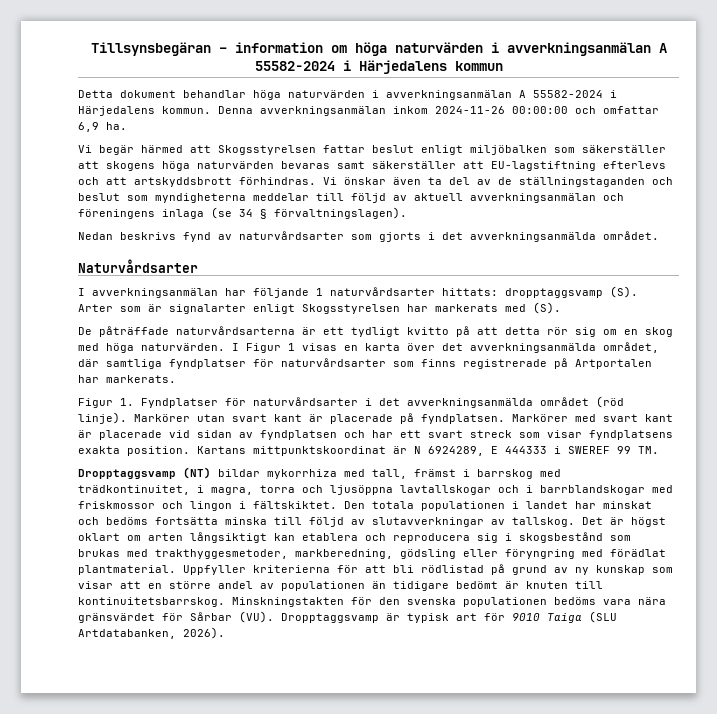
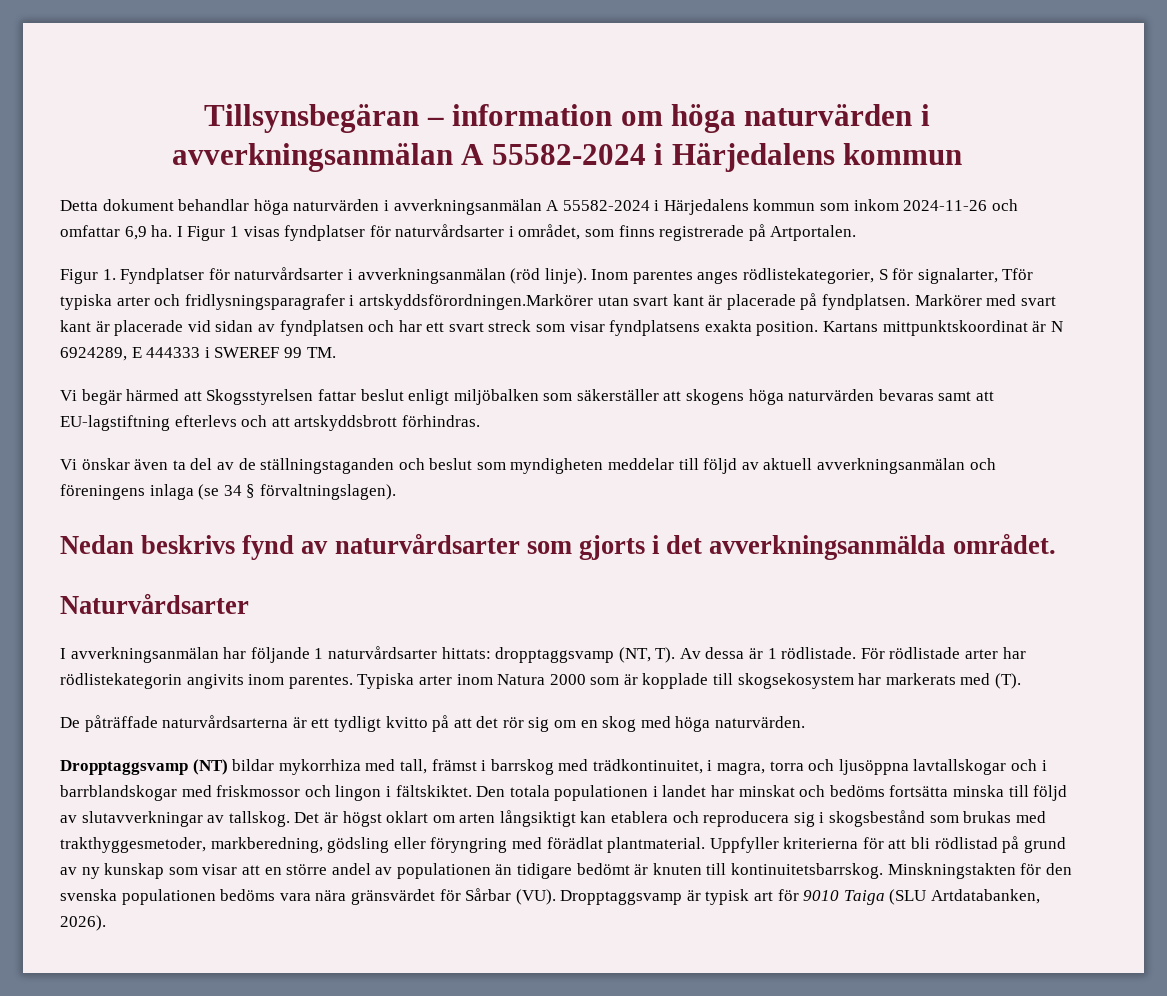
[162,106,386,116] kommun. Denna avverkningsanmälan -> [753,199,850,211] kommun som
[512,106,568,114] 00:00:00 -> (988, 205) none
[78,145,666,155] [78,161,666,171] [78,177,673,187] [78,193,624,203] [78,207,407,219] [78,231,659,242] [78,259,198,273] [78,286,638,298] [78,302,561,314] [78,326,673,337] [78,342,659,353] [78,359,162,369] // Vi begär härmed att Skogsstyrelsen fattar beslut enligt miljöbalken som säkerställer att skogens höga naturvärden bevaras samt säkerställer att EU-lagstiftning efterlevs och att artskyddsbrott förhindras. Vi önskar även ta del av de ställningstaganden och beslut som myndigheterna meddelar till följd av aktuell avverkningsanmälan och föreningens inlaga (se 34 § förvaltningslagen). // Nedan beskrivs fynd av naturvårdsarter som gjorts i det avverkningsanmälda området. // Naturvårdsarter // I avverkningsanmälan har följande 1 naturvårdsarter hittats: dropptaggsvamp (S). Arter som är signalarter enligt Skogsstyrelsen har markerats med (S). // De påträffade naturvårdsarterna är ett tydligt kvitto på att detta rör sig om en skog med höga naturvärden. I Figur 1 visas en karta över det avverkningsanmälda området, där samtliga -> [176,226,280,241] I Figur 1 visas
(386, 362) none -> [508,224,581,240] i området,
[575,359,652,369] [78,375,176,383] Artportalen har markerats. -> [770,225,857,241] Artportalen.
[379,396,624,408] [78,412,190,424] det avverkningsanmälda området (röd linje). Markörer -> [357,268,1034,284] [60,294,593,310] avverkningsanmälan (röd linje). Inom parentes anges rödlistekategorier, S för signalarter, Tför typiska arter och fridlysningsparagrafer i artskyddsförordningen.Markörer
(659, 450) none -> [60,389,995,405] [60,415,480,431] [60,458,996,474] [60,484,396,500] [60,533,1056,560] [60,593,249,614] [60,646,1026,663] [60,673,1022,689] [60,715,806,732] // Vi begär härmed att Skogsstyrelsen fattar beslut enligt miljöbalken som säkerställer att skogens höga naturvärden bevaras samt att EU-lagstiftning efterlevs och att artskyddsbrott förhindras. // Vi önskar även ta del av de ställningstaganden och beslut som myndigheten meddelar till följd av aktuell avverkningsanmälan och föreningens inlaga (se 34 § förvaltningslagen). // Nedan beskrivs fynd av naturvårdsarter som gjorts i det avverkningsanmälda området. // Naturvårdsarter // I avverkningsanmälan har följande 1 naturvårdsarter hittats: dropptaggsvamp (NT, T). Av dessa är 1 rödlistade. För rödlistade arter har rödlistekategorin angivits inom parentes. Typiska arter inom Natura 2000 som är kopplade till skogsekosystem har markerats med (T). // De påträffade naturvårdsarterna är ett tydligt kvitto på att det rör sig om en skog med höga naturvärden.

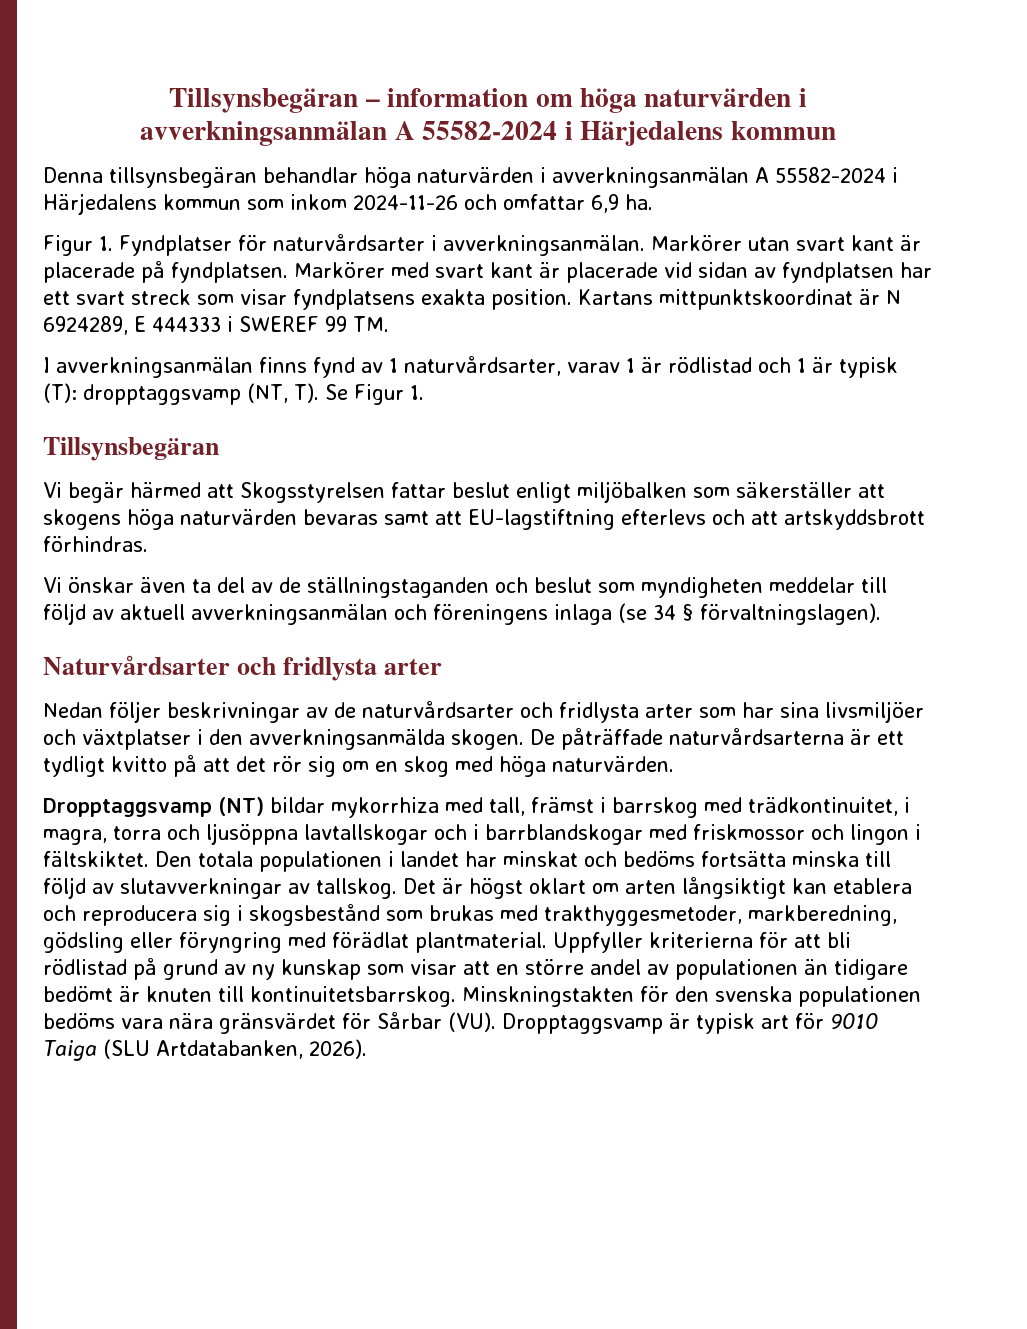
[60,199,174,211] Detta dokument -> [43,167,257,188] Denna tillsynsbegäran
[176,224,857,241] I Figur 1 visas fyndplatser för naturvårdsarter i området, som finns registrerade på Artportalen. -> (653, 202) none
[357,268,1034,284] [60,294,593,310] avverkningsanmälan (röd linje). Inom parentes anges rödlistekategorier, S för signalarter, Tför typiska arter och fridlysningsparagrafer i artskyddsförordningen.Markörer -> [443,234,742,256] avverkningsanmälan. Markörer
[368,320,395,332] och -> (894, 272) none
(336, 352) none -> [43,356,898,378] [43,383,424,405] [43,437,219,461] // I avverkningsanmälan finns fynd av 1 naturvårdsarter, varav 1 är rödlistad och 1 är typisk (T): dropptaggsvamp (NT, T). Se Figur 1. // Tillsynsbegäran
[60,533,1056,560] [60,593,249,614] [60,646,1026,663] [60,673,1022,689] Nedan beskrivs fynd av naturvårdsarter som gjorts i det avverkningsanmälda området. // Naturvårdsarter // I avverkningsanmälan har följande 1 naturvårdsarter hittats: dropptaggsvamp (NT, T). Av dessa är 1 rödlistade. För rödlistade arter har rödlistekategorin angivits inom parentes. Typiska arter inom Natura 2000 som är kopplade till skogsekosystem har markerats med (T). // -> [43,655,443,681] [43,701,924,723] [43,729,524,750] Naturvårdsarter och fridlysta arter // Nedan följer beskrivningar av de naturvårdsarter och fridlysta arter som har sina livsmiljöer och växtplatser i den avverkningsanmälda skogen.

